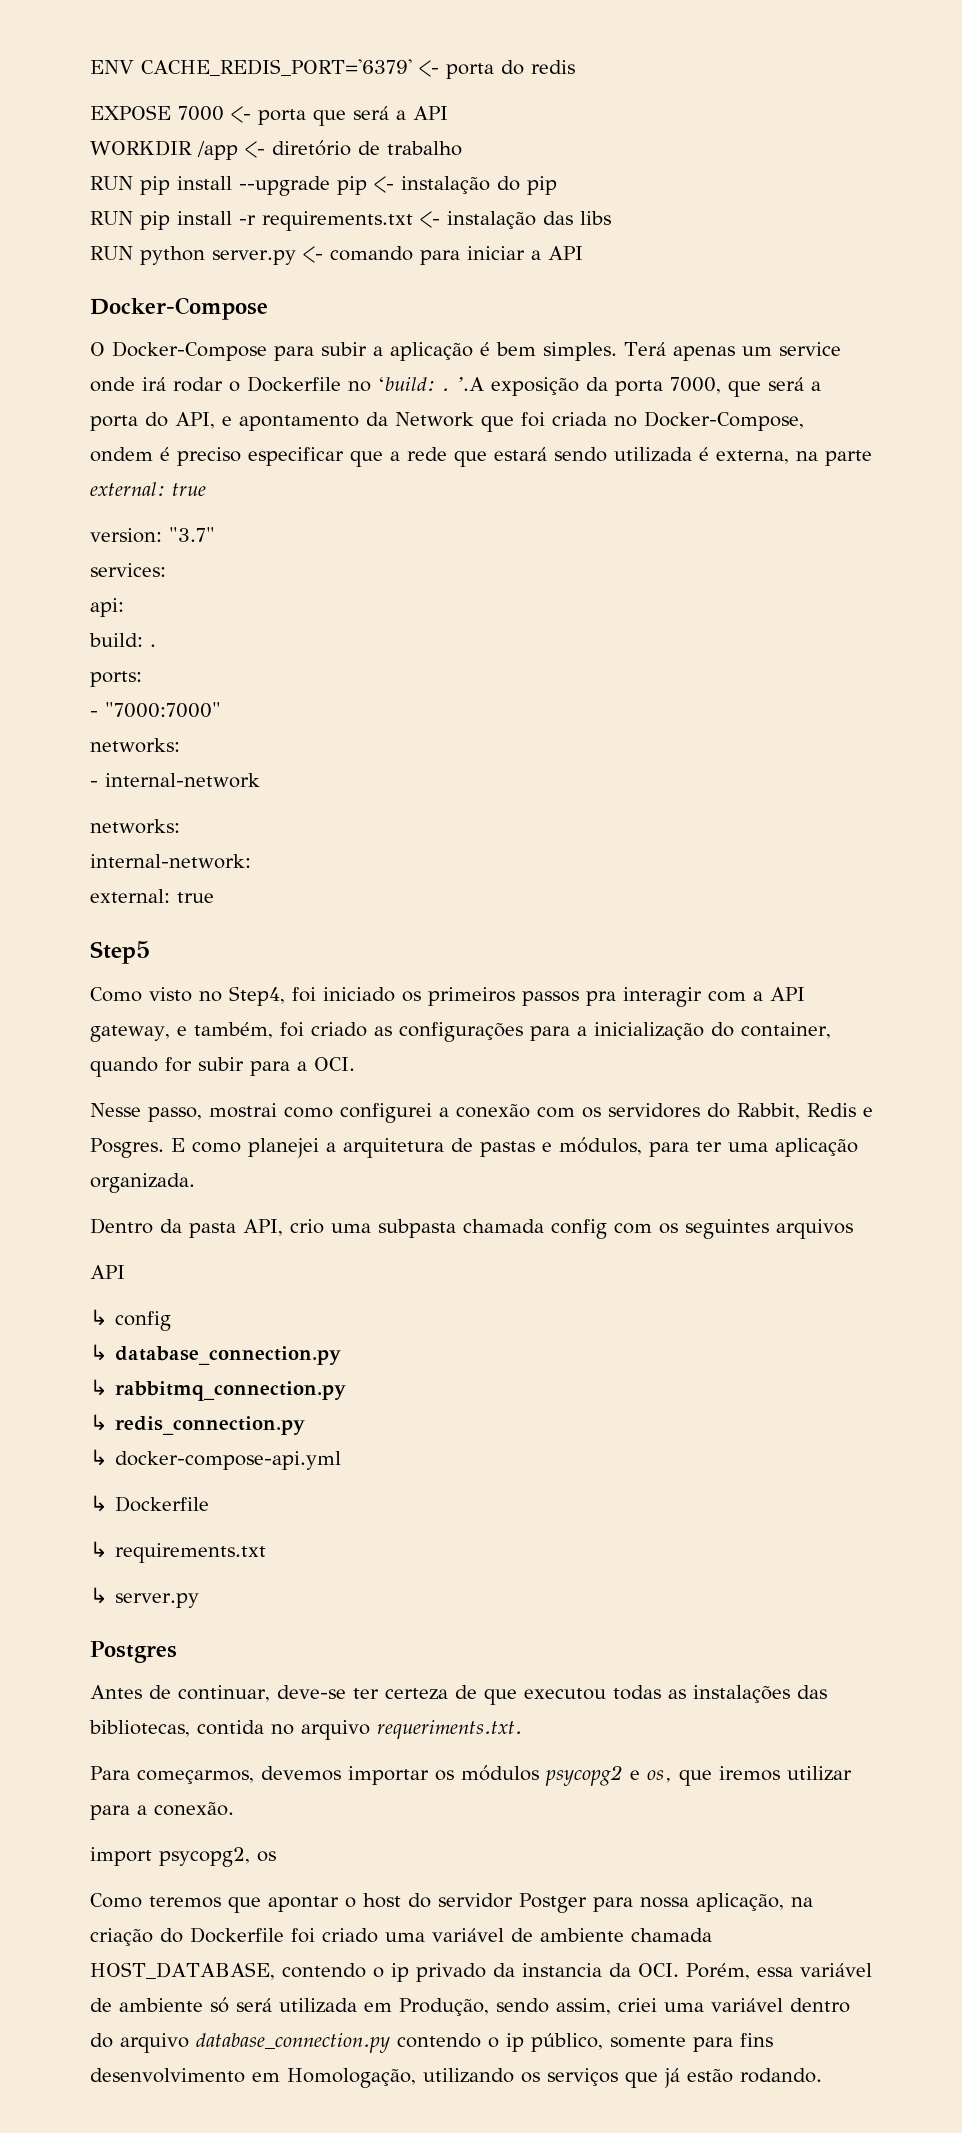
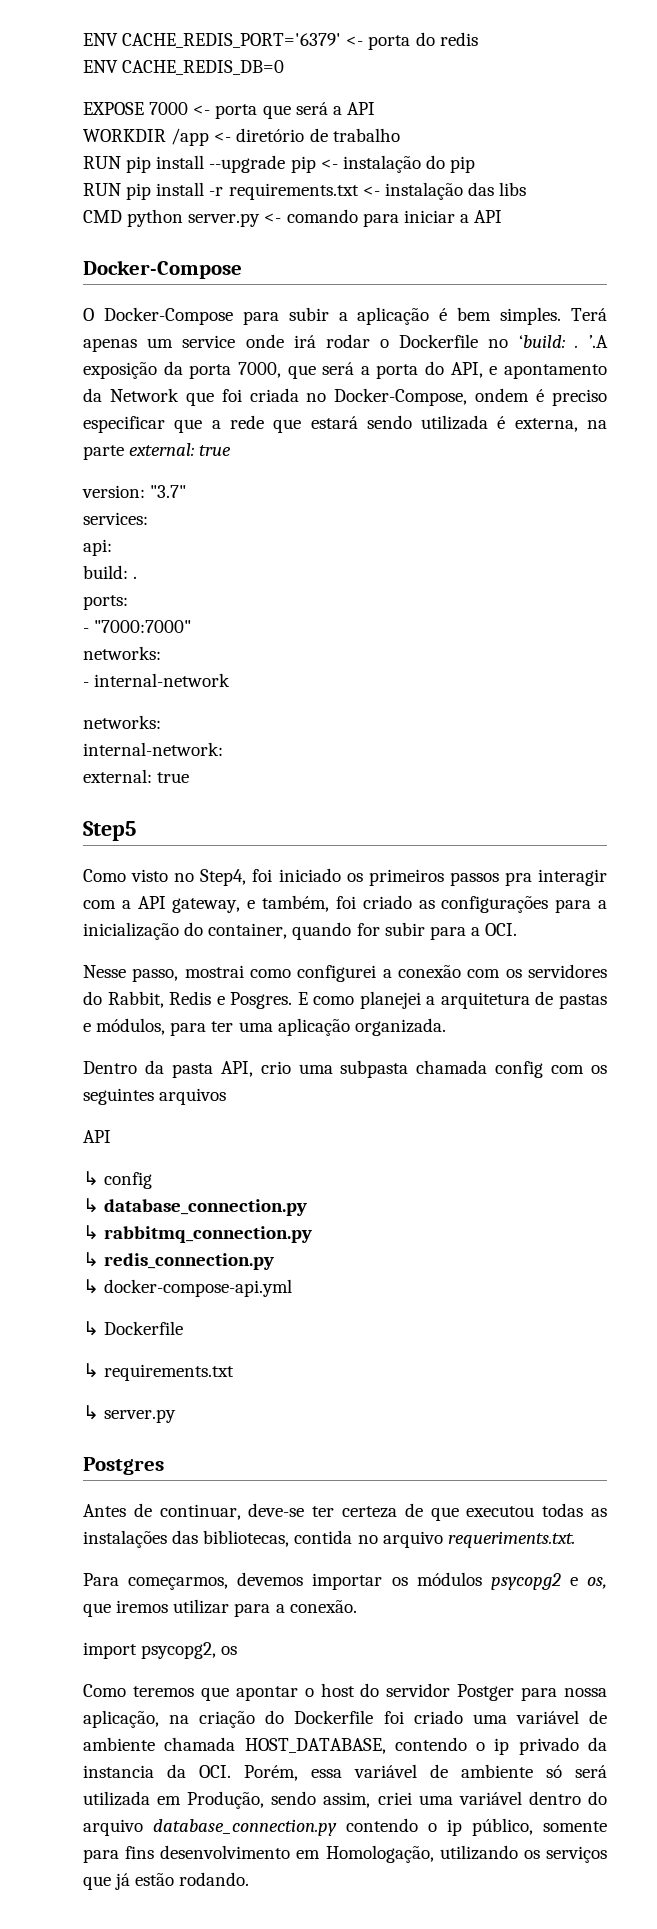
(575, 67) none -> [83,60,285,75] // ENV CACHE_REDIS_DB=0
[90,246,133,260] RUN -> [83,210,122,223] CMD

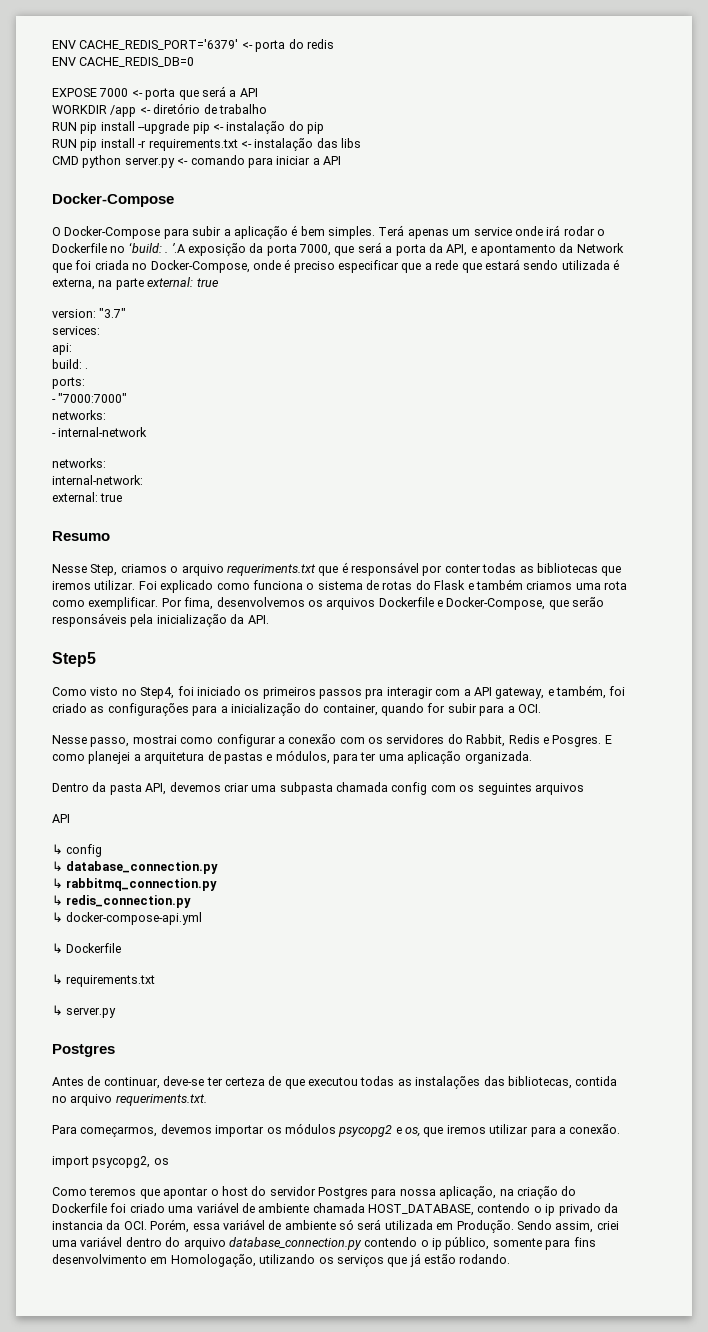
[425,361,445,375] do -> [428,243,443,253] da
[475,388,530,402] ondem -> [252,260,281,270] onde
(190, 777) none -> [52,531,110,541] [52,562,622,576] [52,579,627,593] [52,597,605,610] [52,613,269,627] // Resumo // Nesse Step, criamos o arquivo requeriments.txt que é responsável por conter todas as bibliotecas que iremos utilizar. Foi explicado como funciona o sistema de rotas do Flask e também criamos uma rota como exemplificar. Por fima, desenvolvemos os arquivos Dockerfile e Docker-Compose, que serão responsáveis pela inicialização da API.
[297,965,377,982] configurei -> [216,734,276,747] configurar
[260,1061,291,1074] crio -> [169,782,249,792] devemos criar
[457,1684,515,1701] Postger -> [318,1187,368,1199] Postgres
[187,1791,317,1809] Produção, sendo -> [456,1220,552,1233] Produção. Sendo

